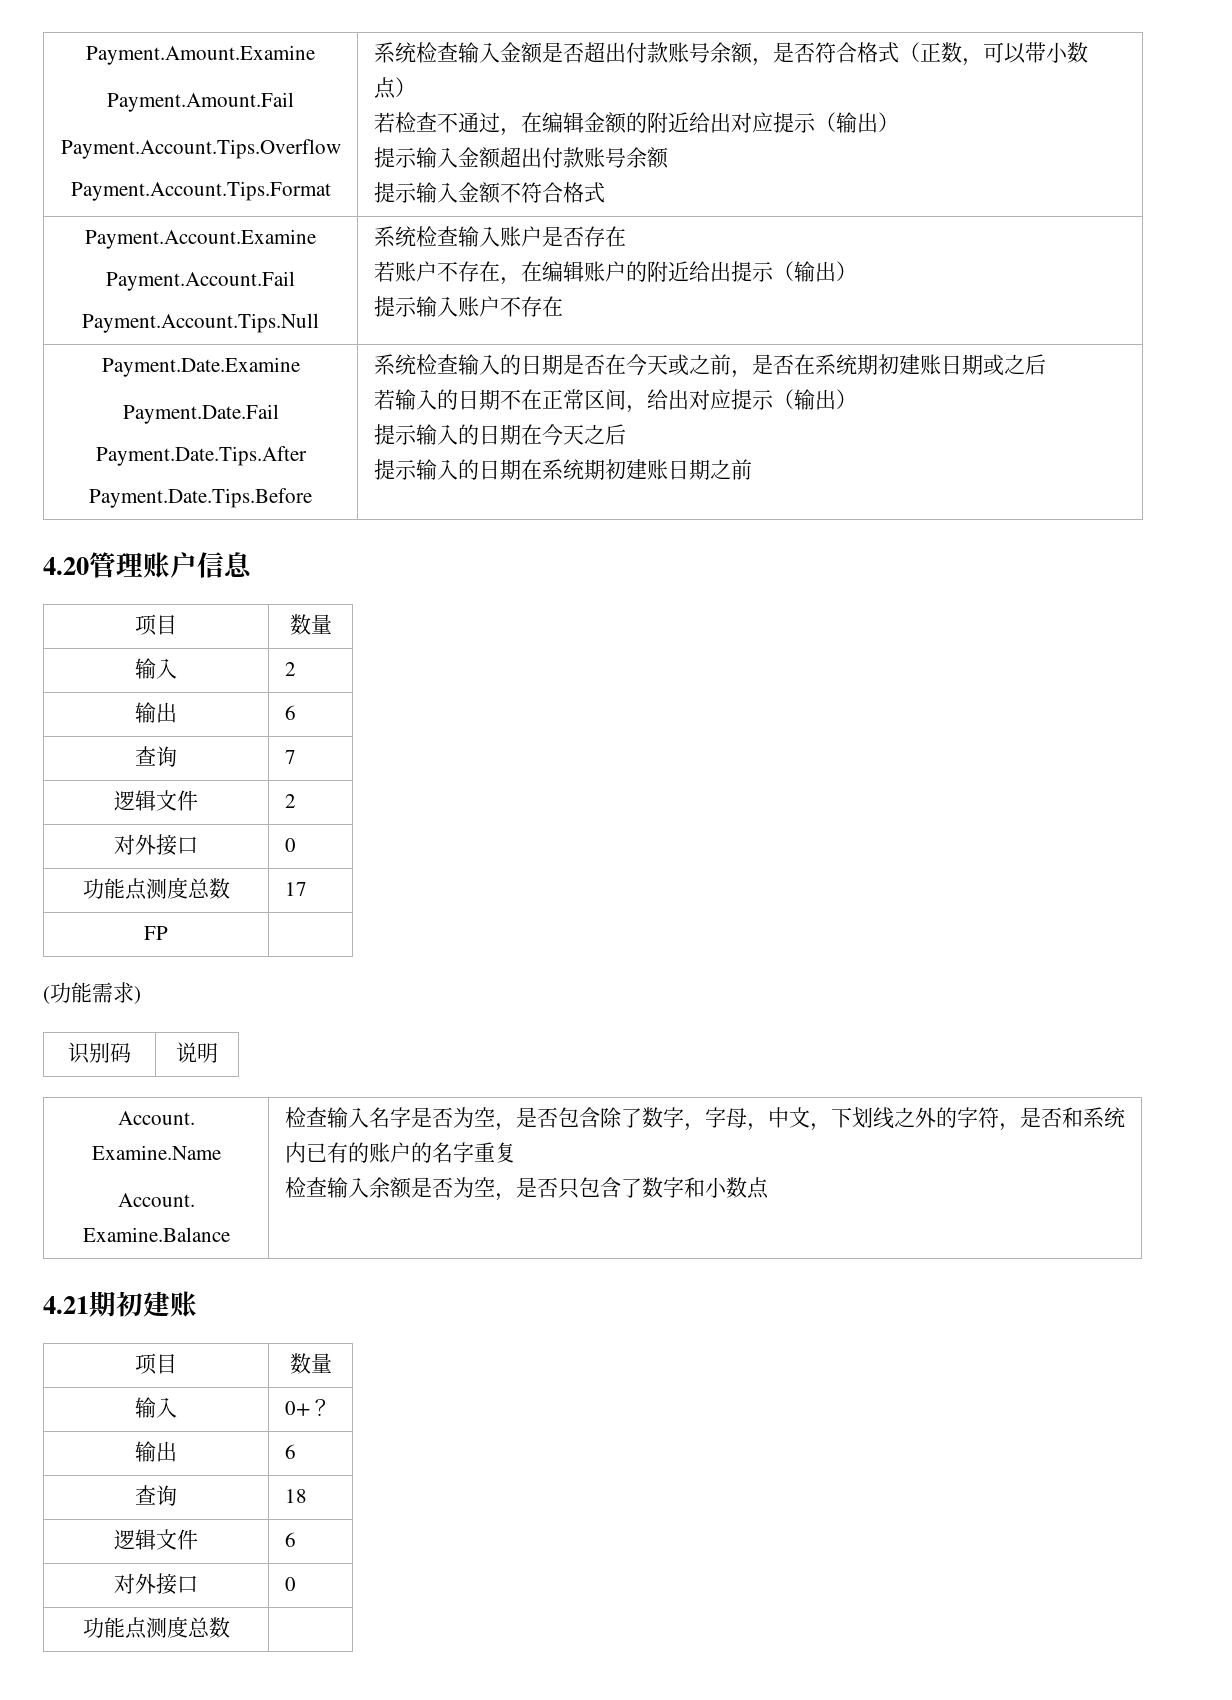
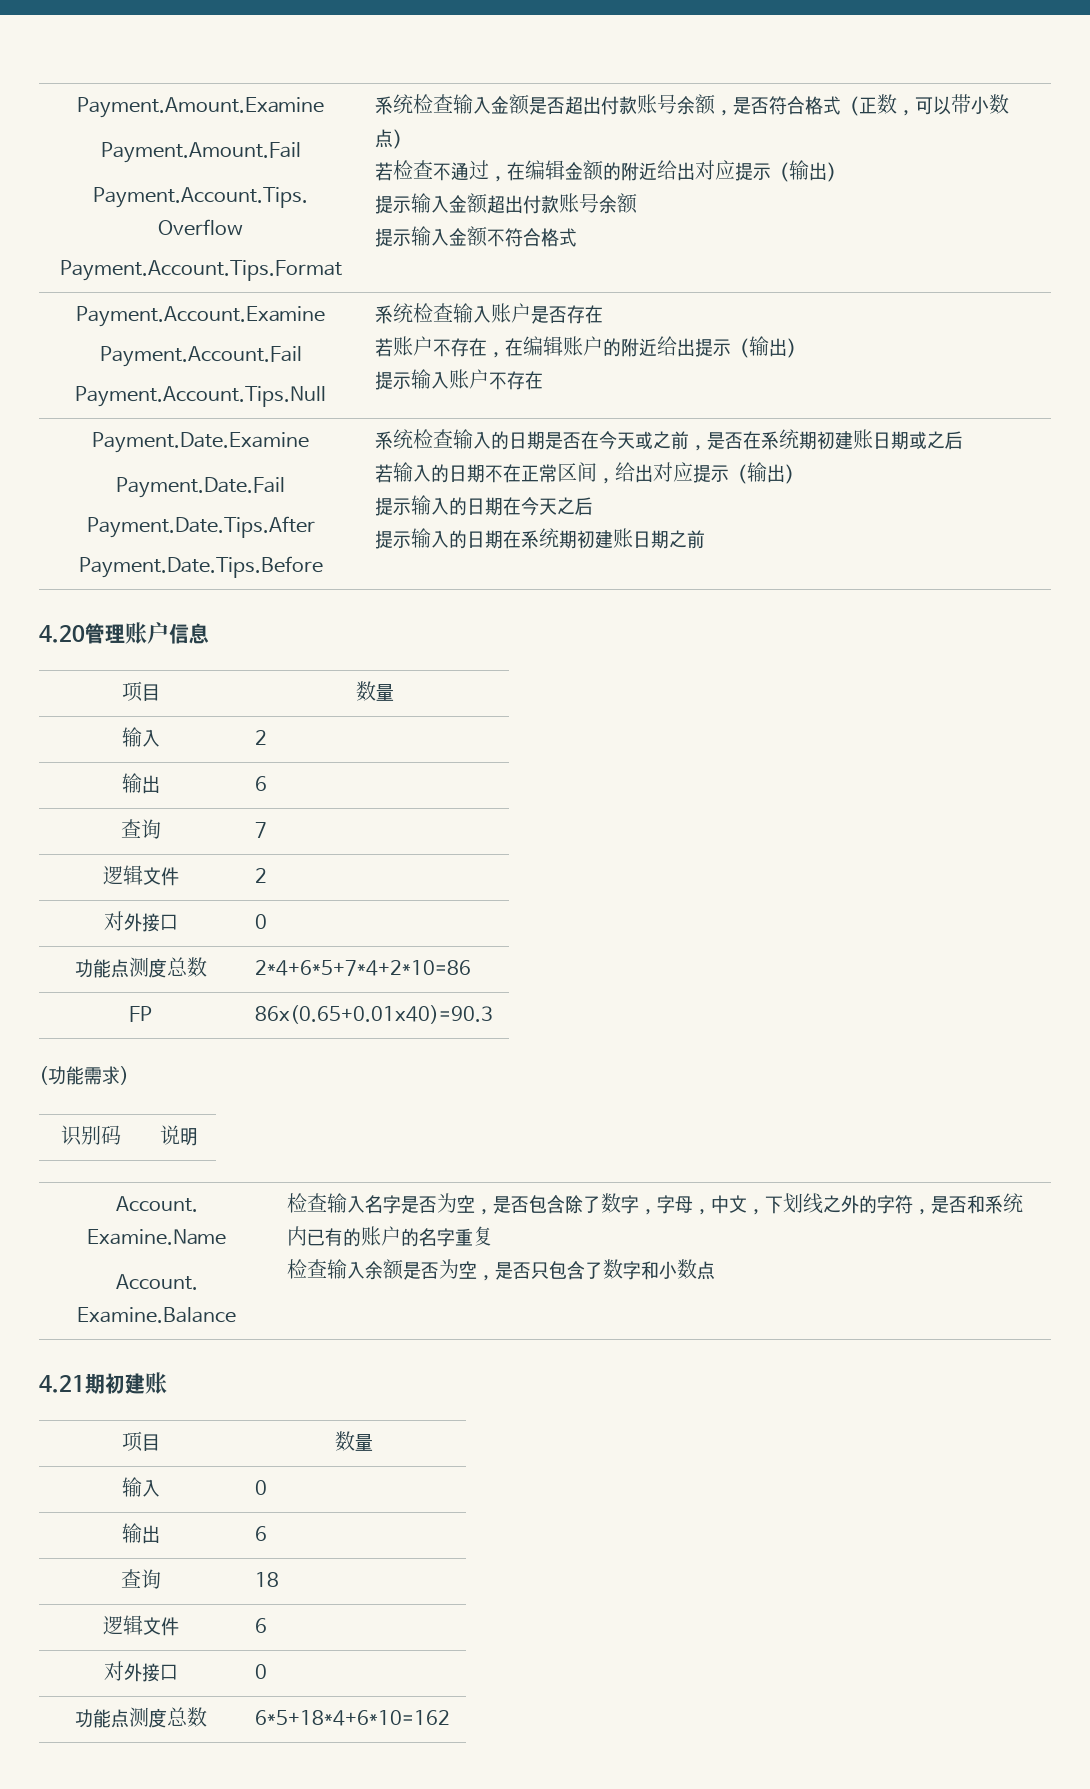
[284,882,307,896] 17 -> [254,960,471,976] 2*4+6*5+7*4+2*10=86
(168, 933) none -> [254,1005,493,1024] 86x(0.65+0.01x40)=90.3
[284,1399,331,1416] 0+？ -> [254,1480,267,1495] 0
(230, 1627) none -> [254,1710,450,1726] 6*5+18*4+6*10=162

